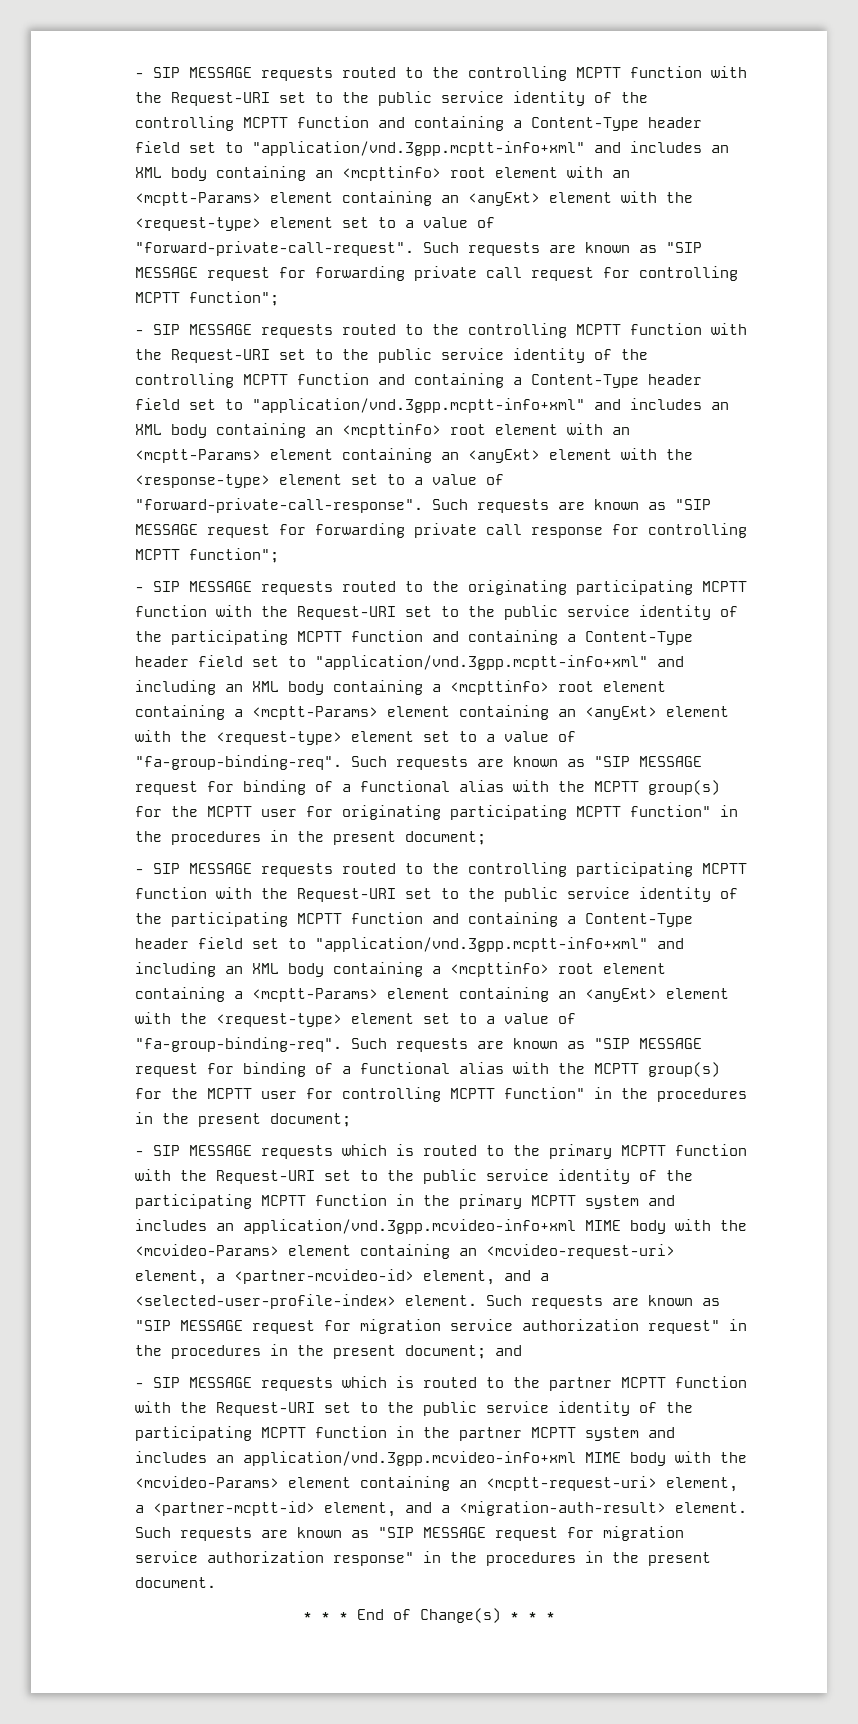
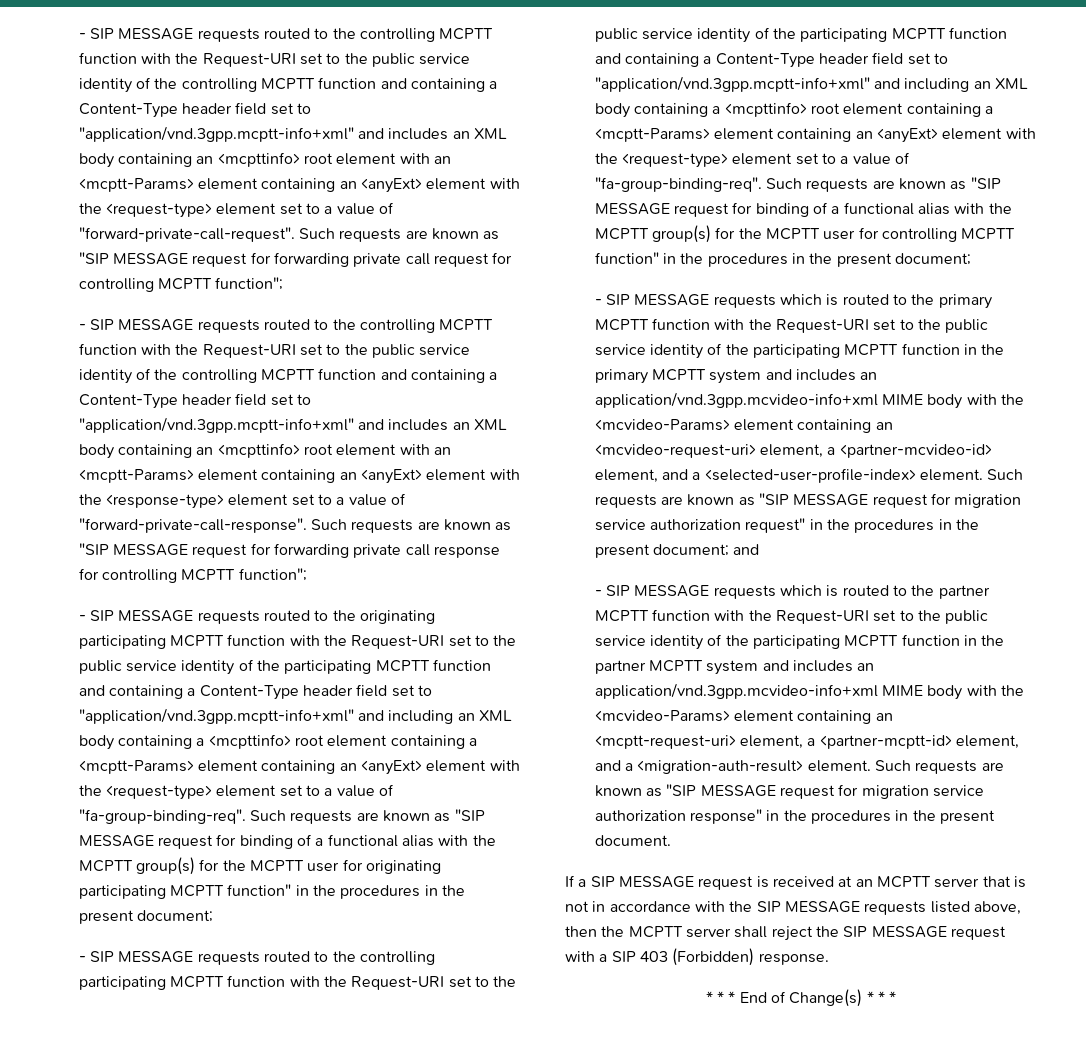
(216, 1582) none -> [565,875,1026,890] [565,901,1021,915] [565,926,1006,941] [565,948,829,966] // If a SIP MESSAGE request is received at an MCPTT server that is not in accordance with the SIP MESSAGE requests listed above, then the MCPTT server shall reject the SIP MESSAGE request with a SIP 403 (Forbidden) response.

